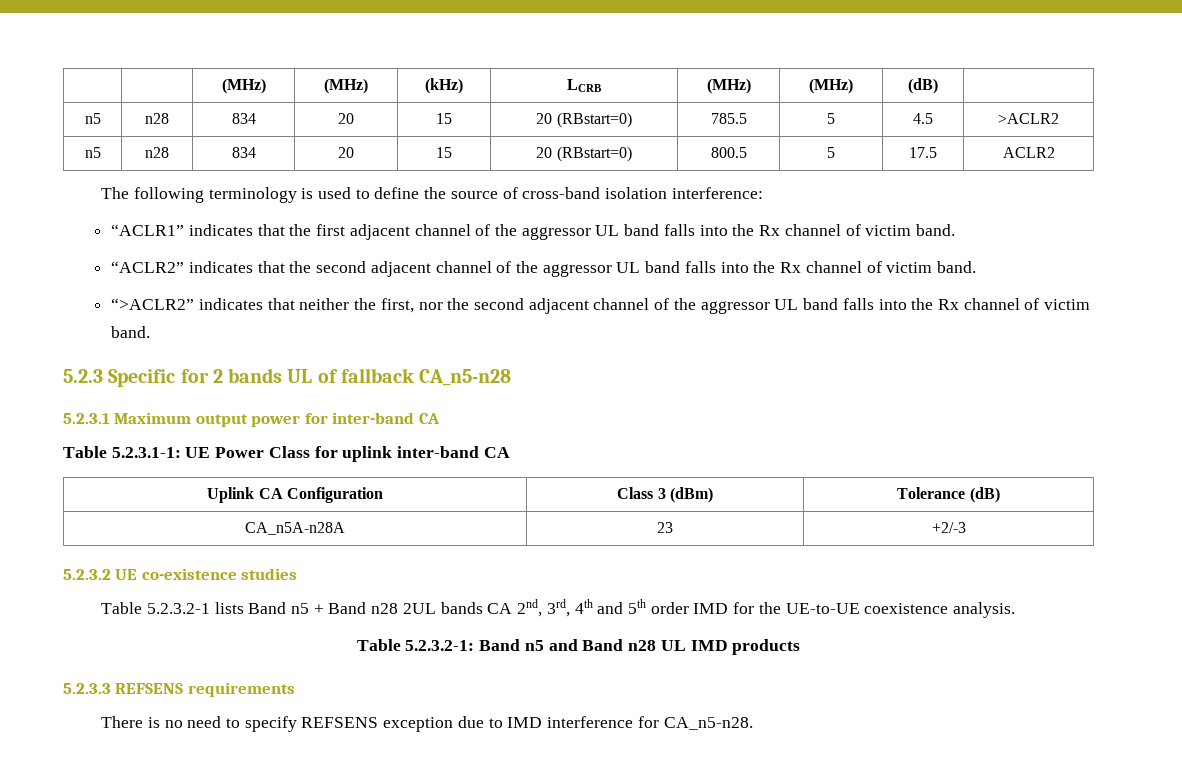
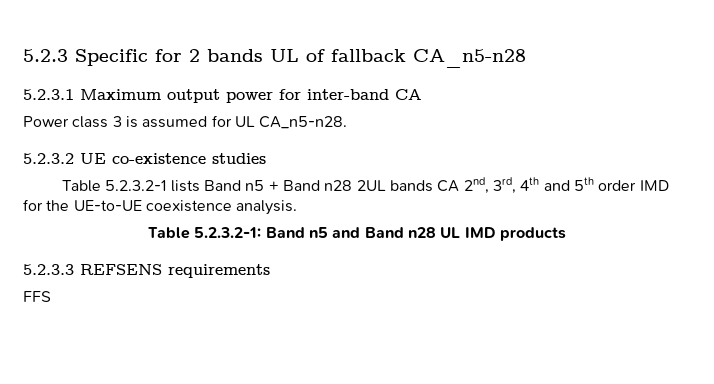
[221,78,266,94] [324,78,368,94] [425,78,463,94] [567,79,602,92] [706,78,751,94] [809,78,853,94] [908,78,938,94] [84,113,101,124] [145,113,169,124] [231,113,256,124] [338,113,354,124] [436,113,452,124] [536,112,632,128] [710,113,747,124] [827,113,835,124] [913,113,933,124] [998,113,1059,124] [84,147,101,158] [145,147,169,158] [231,147,256,158] [338,147,354,158] [436,147,452,158] [536,146,632,162] [710,147,747,158] [827,147,835,158] [909,147,937,158] [1002,147,1055,158] [101,187,763,203] [111,224,955,240] [111,261,976,277] [111,298,1091,314] [111,326,151,338] | | (MHz) | (MHz) | (kHz) | LCRB | (MHz) | (MHz) | (dB) | // n5 | n28 | 834 | 20 | 15 | 20 (RBstart=0) | 785.5 | 5 | 4.5 | >ACLR2 // n5 | n28 | 834 | 20 | 15 | 20 (RBstart=0) | 800.5 | 5 | 17.5 | ACLR2 // The following terminology is used to define the source of cross-band isolation interference: // “ACLR1” indicates that the first adjacent channel of the aggressor UL band falls into the Rx channel of victim band. // “ACLR2” indicates that the second adjacent channel of the aggressor UL band falls into the Rx channel of victim band. // “>ACLR2” indicates that neither the first, nor the second adjacent channel of the aggressor UL band falls into the Rx channel of victim band. // -> (23, 55) none
[63,446,510,462] [207,487,383,503] [617,487,713,503] [897,487,1000,503] [245,522,345,535] [657,522,673,533] [931,522,966,533] Table 5.2.3.1-1: UE Power Class for uplink inter-band CA // Uplink CA Configuration | Class 3 (dBm) | Tolerance (dB) // CA_n5A-n28A | 23 | +2/-3 -> [23,115,348,129] Power class 3 is assumed for UL CA_n5-n28.
[101,716,753,732] There is no need to specify REFSENS exception due to IMD interference for CA_n5-n28. -> [23,291,51,302] FFS

